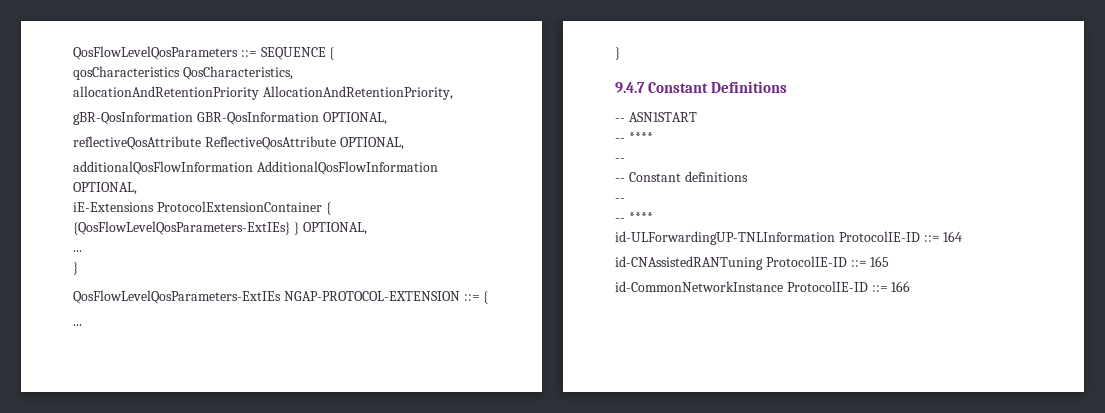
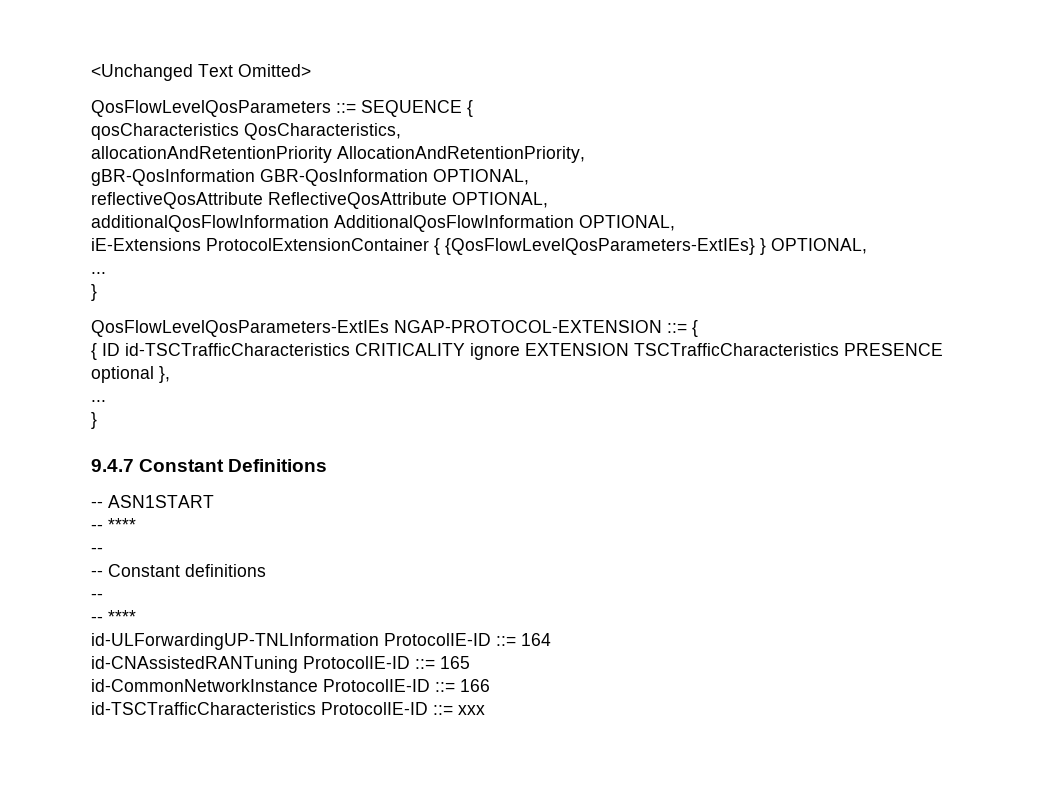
(73, 53) none -> [91,64,311,81] <Unchanged Text Omitted> //
(489, 297) none -> [91,343,943,360] [91,366,170,383] // { ID id-TSCTrafficCharacteristics CRITICALITY ignore EXTENSION TSCTrafficCharacteristics PRESENCE optional },
(911, 286) none -> [91,702,485,715] // id-TSCTrafficCharacteristics ProtocolIE-ID ::= xxx

